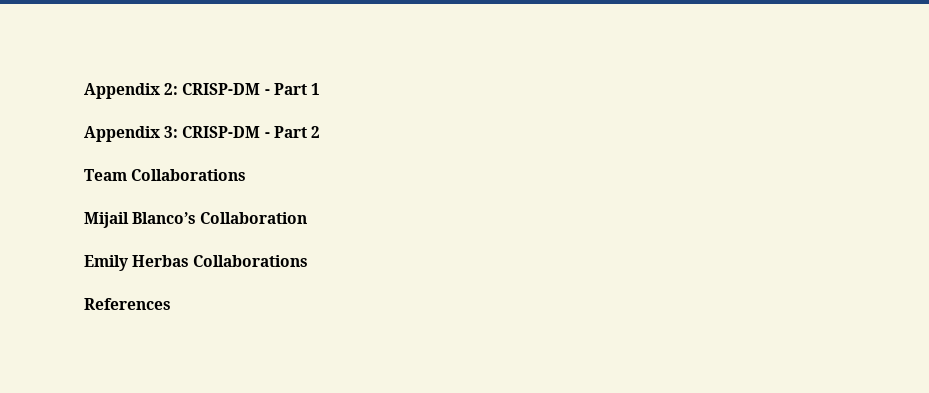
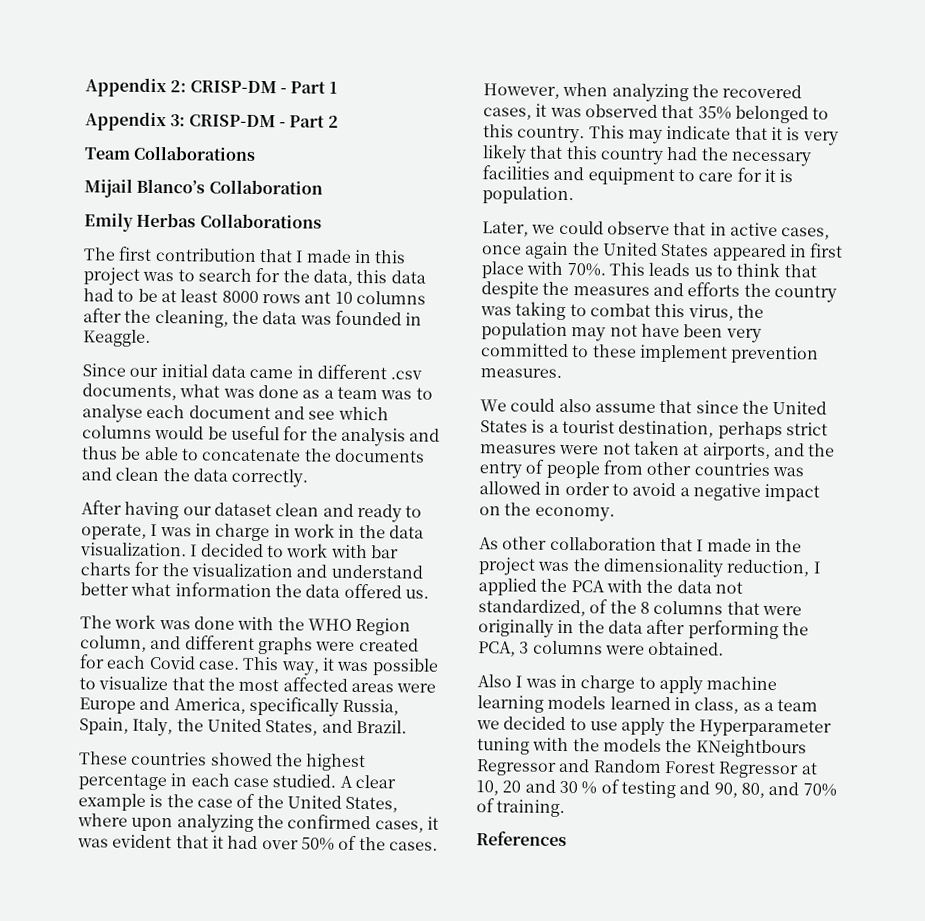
(309, 261) none -> [83,246,407,264] [83,267,426,286] [83,288,426,305] [83,308,423,328] [83,329,151,347] [82,363,423,380] [82,383,433,401] [82,404,389,423] [82,425,441,447] [81,446,425,463] [81,467,309,488] [81,500,423,523] [81,523,424,542] [80,542,399,559] [80,561,423,579] [80,582,429,599] [80,614,412,636] [80,635,419,655] [79,654,439,676] [79,676,437,693] [79,696,400,717] [79,717,407,737] [79,751,367,772] [78,773,396,791] [78,793,399,813] [77,813,439,833] [77,834,438,851] [483,82,803,103] [483,103,830,124] [483,124,839,146] [482,144,812,167] [482,165,794,186] [482,186,574,205] [482,220,831,240] [482,241,844,262] [481,261,817,279] [481,281,837,303] [480,301,764,321] [481,322,762,343] [481,343,820,364] [480,368,562,378] [480,398,828,415] [480,419,828,440] [480,440,836,461] [479,459,804,479] [479,481,821,502] [479,502,615,522] [479,536,803,553] [478,557,821,578] [478,578,743,596] [478,599,802,617] [478,619,809,640] [478,640,725,657] [477,674,778,695] [477,695,819,714] [476,716,832,738] [477,737,807,758] [476,758,818,779] [476,779,837,799] [476,798,566,818] // The first contribution that I made in this project was to search for the data, this data had to be at least 8000 rows ant 10 columns after the cleaning, the data was founded in Keaggle. // Since our initial data came in different .csv documents, what was done as a team was to analyse each document and see which columns would be useful for the analysis and thus be able to concatenate the documents and clean the data correctly. // After having our dataset clean and ready to operate, I was in charge in work in the data visualization. I decided to work with bar charts for the visualization and understand better what information the data offered us. // The work was done with the WHO Region column, and different graphs were created for each Covid case. This way, it was possible to visualize that the most affected areas were Europe and America, specifically Russia, Spain, Italy, the United States, and Brazil. // These countries showed the highest percentage in each case studied. A clear example is the case of the United States, where upon analyzing the confirmed cases, it was evident that it had over 50% of the cases. However, when analyzing the recovered cases, it was observed that 35% belonged to this country. This may indicate that it is very likely that this country had the necessary facilities and equipment to care for it is population. // Later, we could observe that in active cases, once again the United States appeared in first place with 70%. This leads us to think that despite the measures and efforts the country was taking to combat this virus, the population may not have been very committed to these implement prevention measures. // We could also assume that since the United States is a tourist destination, perhaps strict measures were not taken at airports, and the entry of people from other countries was allowed in order to avoid a negative impact on the economy. // As other collaboration that I made in the project was the dimensionality reduction, I applied the PCA with the data not standardized, of the 8 columns that were originally in the data after performing the PCA, 3 columns were obtained. // Also I was in charge to apply machine learning models learned in class, as a team we decided to use apply the Hyperparameter tuning with the models the KNeightbours Regressor and Random Forest Regressor at 10, 20 and 30 % of testing and 90, 80, and 70% of training.

